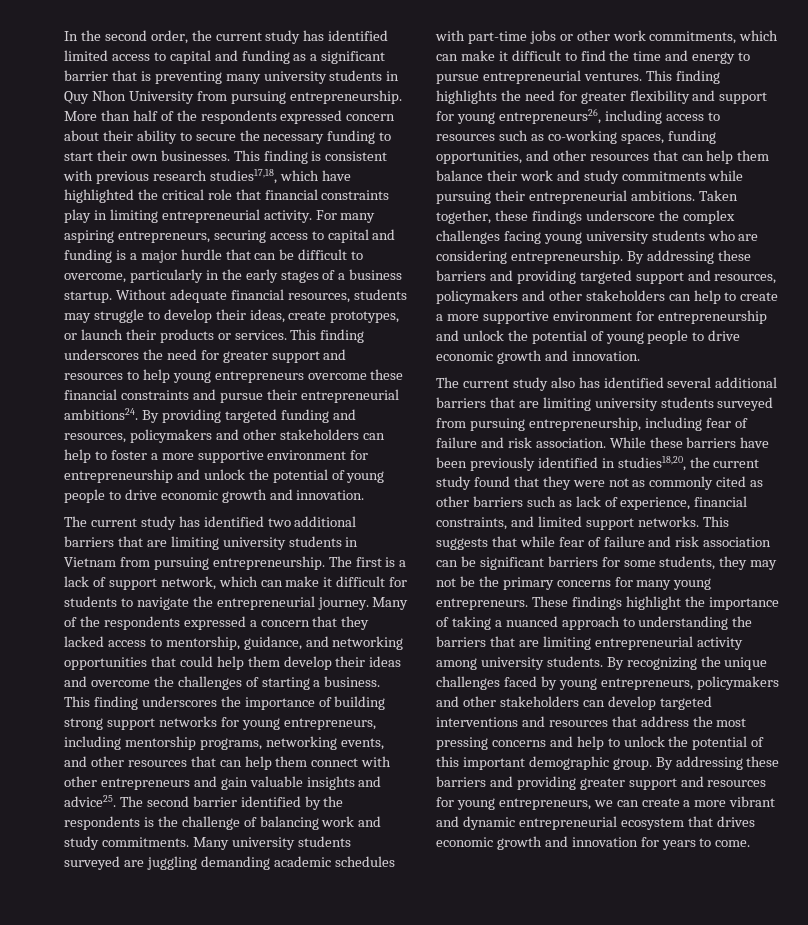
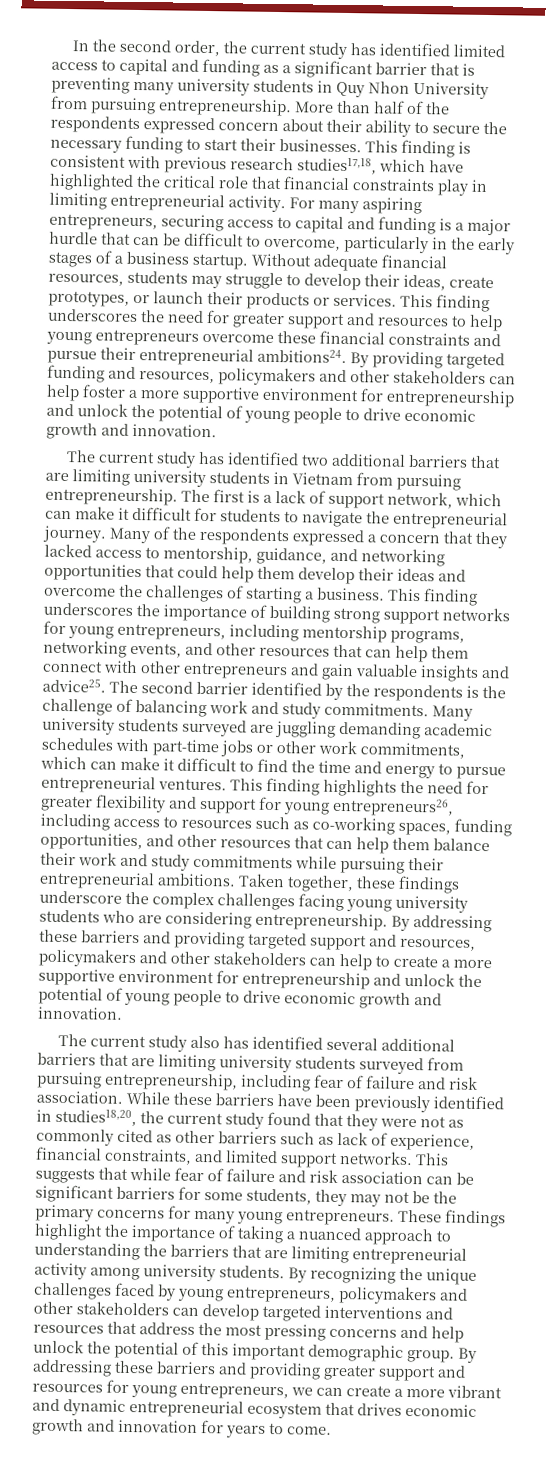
[130,154,158,161] own -> (276, 144) none
[94,451,107,460] to -> (80, 393) none
[607,738,620,747] to -> (464, 1334) none

